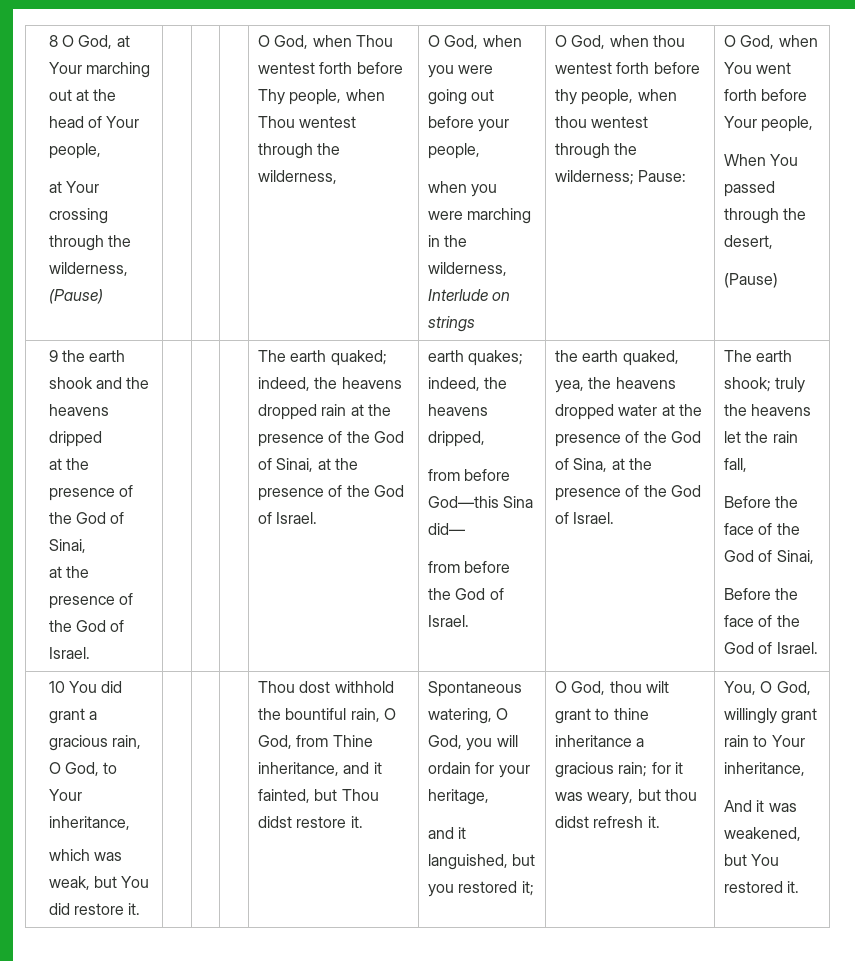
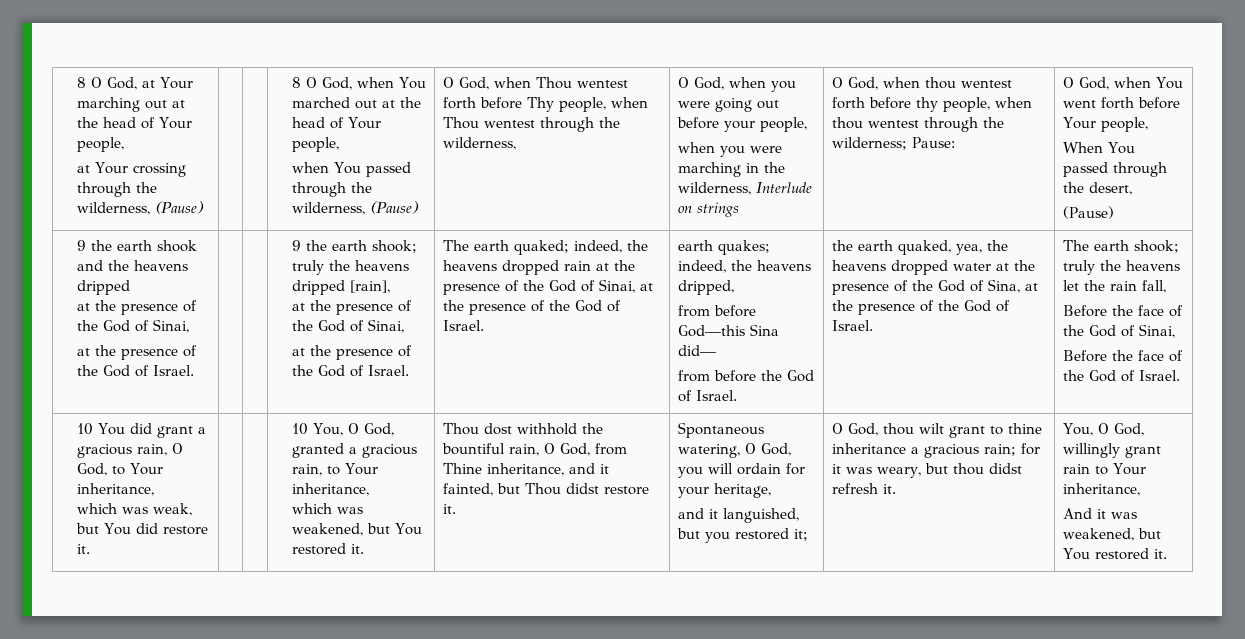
(103, 296) none -> [291,77,426,90] [291,97,421,109] [291,117,381,129] [291,137,339,152] [291,162,411,177] [291,182,372,197] [291,201,419,215] 8 O God, when You marched out at the head of Your people, // when You passed through the wilderness, (Pause)
(90, 653) none -> [291,240,417,253] [291,260,409,275] [291,280,390,295] [291,300,412,315] [291,319,404,333] [291,345,412,360] [291,365,409,377] 9 the earth shook; truly the heavens dripped [rain], // at the presence of the God of Sinai, // at the presence of the God of Israel.
(141, 909) none -> [291,423,394,436] [291,443,417,458] [291,463,378,476] [291,483,369,496] [291,503,363,514] [291,523,422,536] [291,543,364,555] 10 You, O God, granted a gracious rain, to Your inheritance, // which was weakened, but You restored it.

